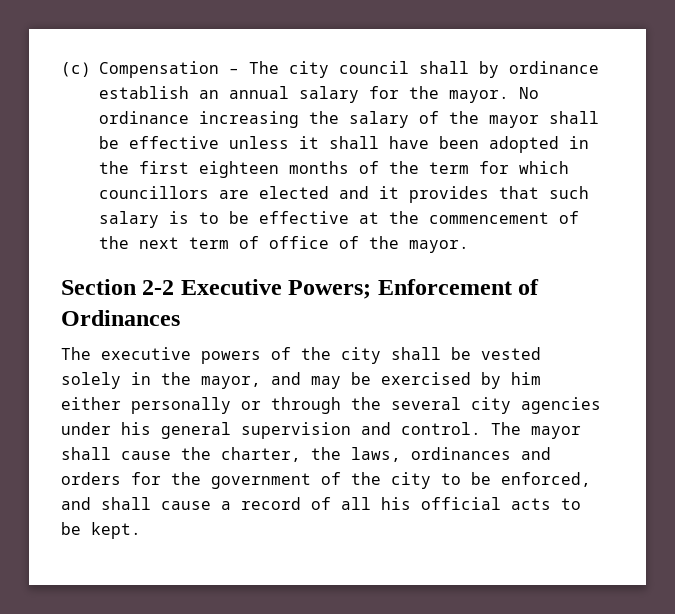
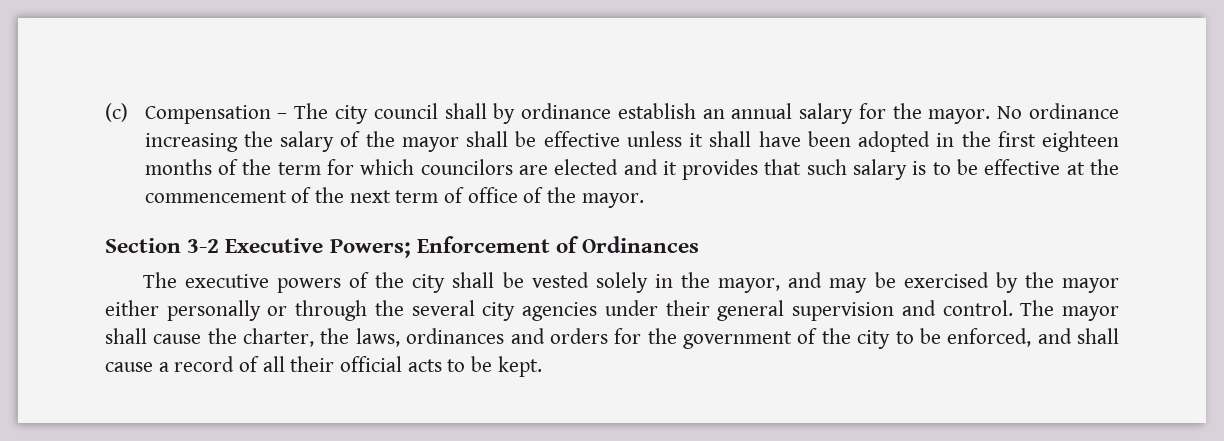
[99,186,209,199] councillors -> [420,159,513,175] councilors
[142,280,175,295] 2-2 -> [187,239,220,253] 3-2
[511,372,541,385] him -> [1024,272,1120,293] the mayor
[121,422,151,435] his -> [665,300,710,316] their
[381,497,411,510] his -> [290,356,335,372] their

